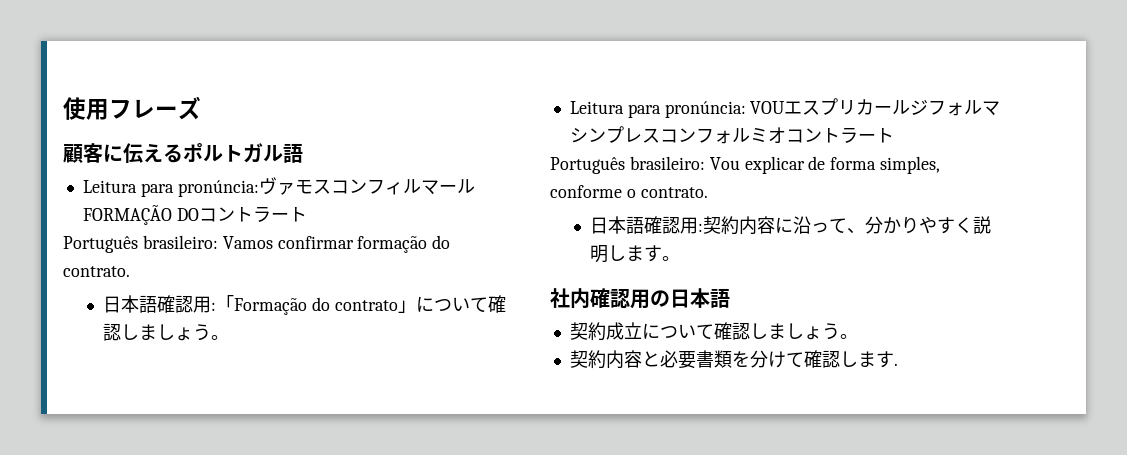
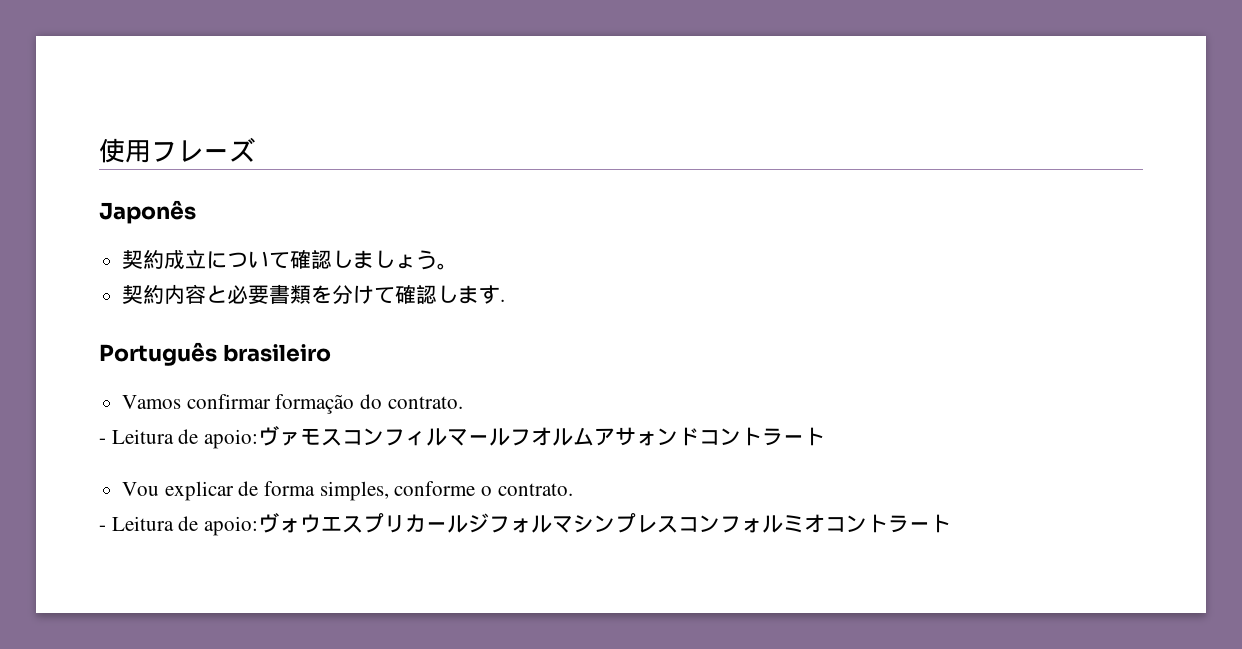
[63,143,303,163] [82,177,475,197] [82,205,307,225] [63,235,451,253] [63,266,130,277] [103,295,506,315] [103,323,230,341] [569,98,1001,118] [569,126,894,144] [550,156,941,174] [550,185,708,198] [590,216,992,235] [590,245,681,263] [550,288,730,309] 顧客に伝えるポルトガル語 // Leitura para pronúncia:ヴァモスコンフィルマールFORMAÇÃO DOコントラート // Português brasileiro: Vamos confirmar formação do contrato. // 日本語確認用:「Formação do contrato」について確認しましょう。 // Leitura para pronúncia: VOUエスプリカールジフォルマシンプレスコンフォルミオコントラート // Português brasileiro: Vou explicar de forma simples, conforme o contrato. // 日本語確認用:契約内容に沿って、分かりやすく説明します。 // 社内確認用の日本語 -> [99,200,196,224] Japonês
(898, 364) none -> [99,342,331,366] [122,394,463,414] [99,426,826,449] [122,481,573,501] [99,513,952,536] // Português brasileiro // Vamos confirmar formação do contrato. // - Leitura de apoio:ヴァモスコンフィルマールフオルムアサォンドコントラート // Vou explicar de forma simples, conforme o contrato. // - Leitura de apoio:ヴォウエスプリカールジフォルマシンプレスコンフォルミオコントラート

